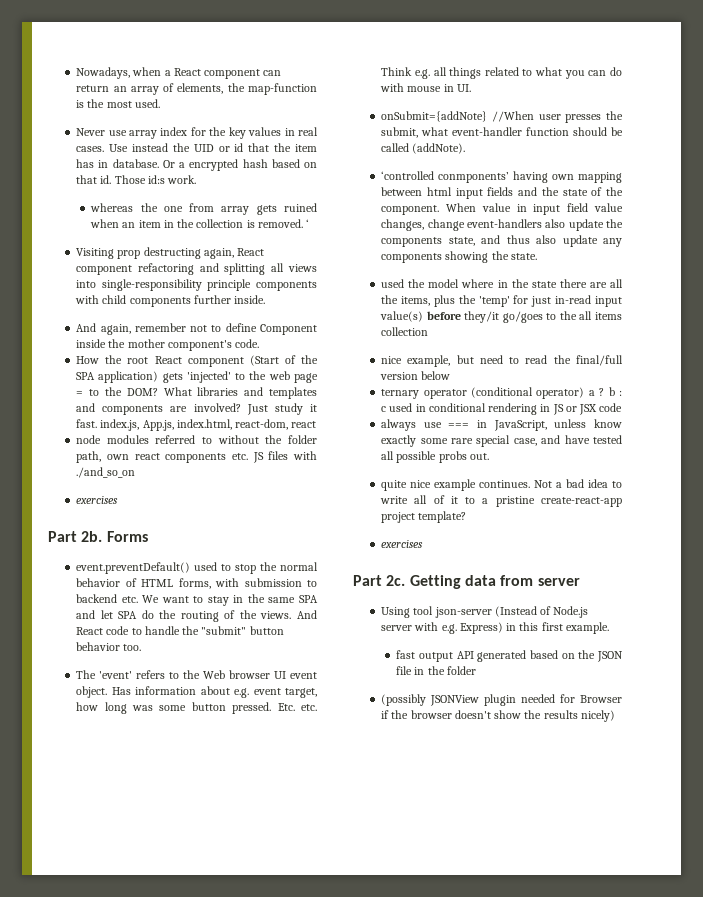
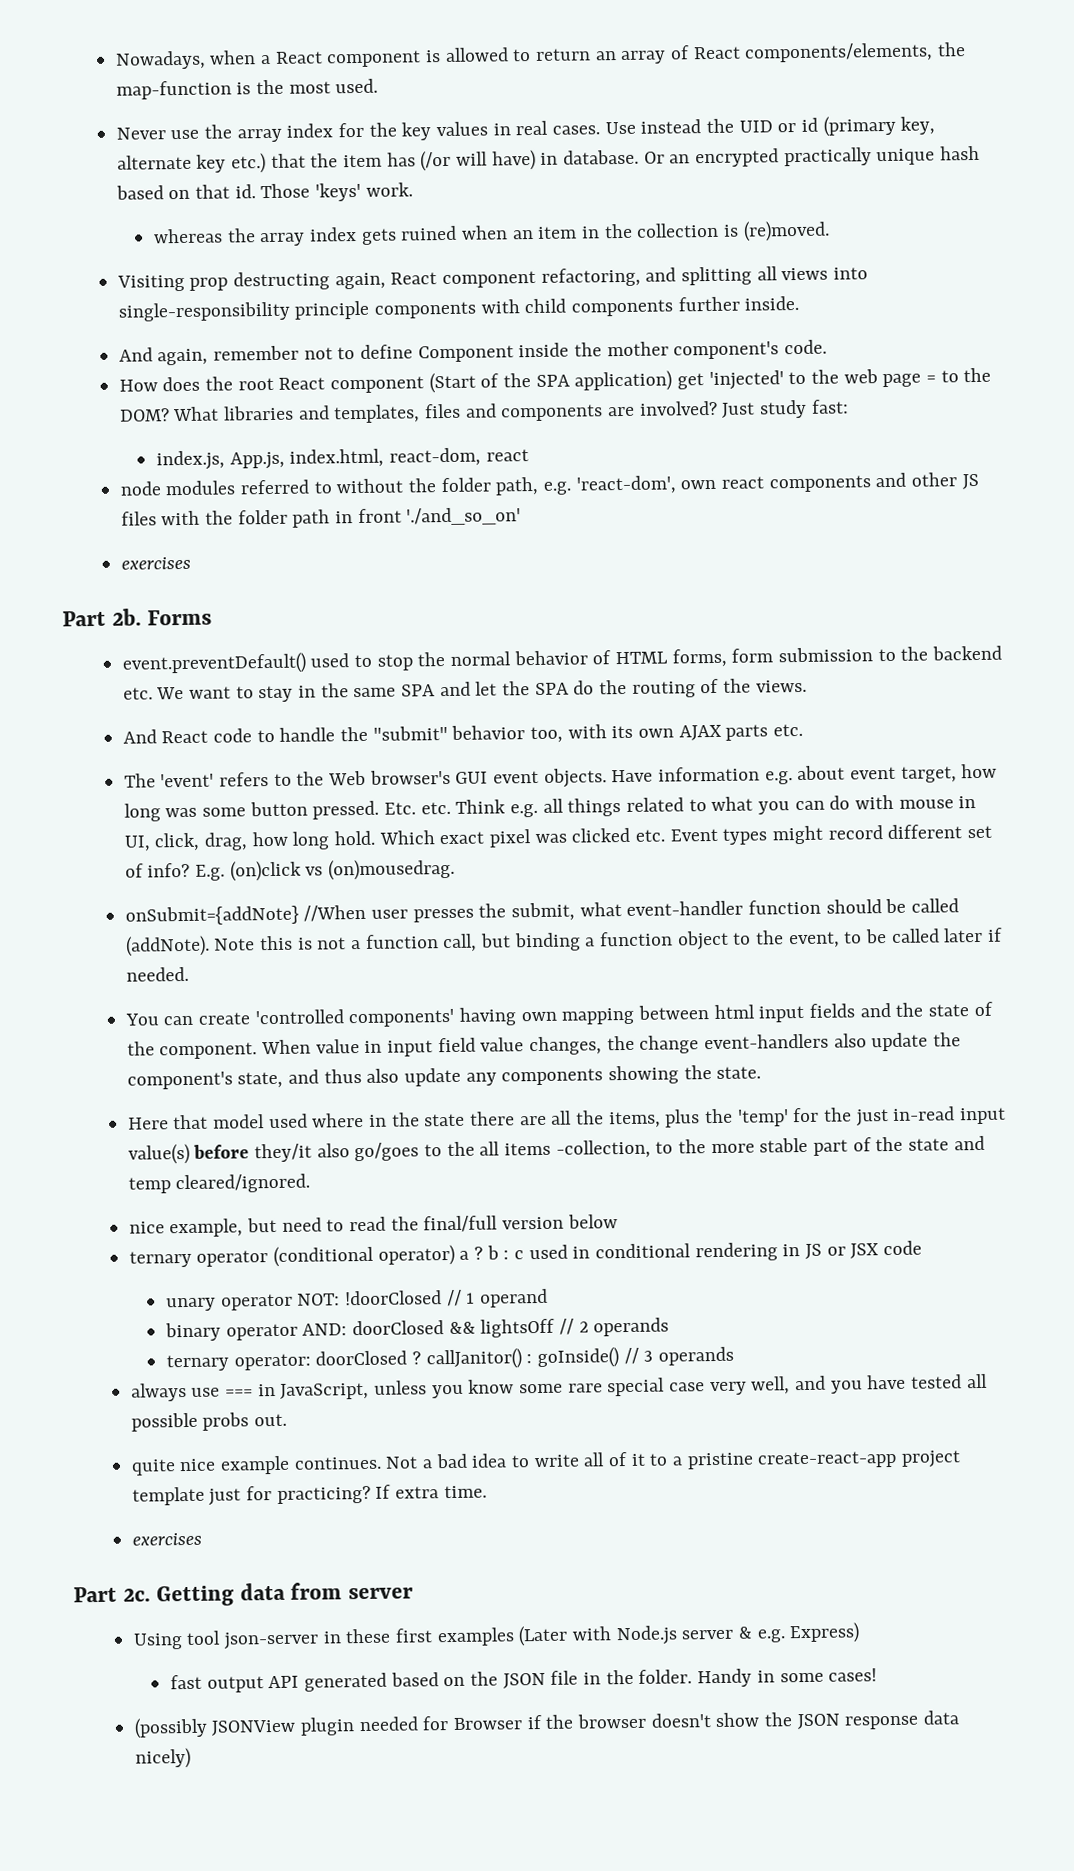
[263,70,282,76] can -> [424,47,532,63] is allowed to
[177,83,224,94] elements, -> [692,42,934,63] React components/elements,
(127, 133) none -> [203,124,232,139] the
[248,143,317,152] [76,159,239,171] that the item has in database. Or a encrypted -> [822,115,936,137] [116,147,936,174] (primary key, alternate key etc.) that the item has (/or will have) in database. Or an encrypted practically unique
[147,175,165,184] id:s -> [314,182,361,202] 'keys'
[163,203,250,215] one from array -> [260,226,358,247] array index
[257,219,310,228] removed. ‘ -> [742,220,830,242] (re)moved.
[137,263,194,275] refactoring -> [540,267,641,287] refactoring,
(100, 360) none -> [162,376,201,392] does
[162,373,183,383] gets -> [676,373,704,390] get
[269,387,317,399] templates -> [333,403,461,424] templates, files
[310,404,317,412] [76,419,98,428] it fast. -> [810,399,849,414] fast: //
(102, 457) none -> [542,475,676,495] e.g. 'react-dom',
[231,453,248,460] etc. -> [875,472,957,488] and other
[76,467,136,478] ./and_so_on -> [204,507,522,528] the folder path in front './and_so_on'
[215,578,240,587] with -> [731,648,774,663] form
(317, 583) none -> [900,646,929,661] the
(113, 614) none -> [501,681,530,696] the
(292, 615) none -> (807, 686) //
[249,626,284,635] [76,642,142,651] button behavior too. -> [451,723,803,744] behavior too, with its own AJAX parts etc.
[229,670,317,679] [76,686,250,698] browser UI event object. Has information about e.g. -> [369,765,846,788] browser's GUI event objects. Have information e.g. about
[456,84,471,92] UI. -> [123,824,993,852] [124,858,455,882] UI, click, drag, how long hold. Which exact pixel was clicked etc. Event types might record different set of info? E.g. (on)click vs (on)mousedrag.
[381,171,510,183] // ‘controlled conmponents’ -> [214,927,1004,953] [125,966,189,982] [124,1008,456,1028] Note this is not a function call, but binding a function object to the event, to be called later if needed. // You can create 'controlled components'
(425, 225) none -> [606,1035,635,1051] the
[381,237,443,247] components -> [126,1071,233,1090] component's
[381,279,460,288] used the model -> [127,1113,308,1130] Here that model used
(529, 299) none -> [823,1107,853,1122] the
(500, 317) none -> [316,1143,350,1158] also
[381,327,429,336] collection -> [555,1135,985,1159] [127,1173,311,1194] -collection, to the more stable part of the state and temp cleared/ignored.
(623, 407) none -> [166,1288,549,1312] [165,1317,670,1342] [166,1346,735,1372] // unary operator NOT: !doorClosed // 1 operand // binary operator AND: doorClosed && lightsOff // 2 operands // ternary operator: doorClosed ? callJanitor() : goInside() // 3 operands
[594,419,622,428] [381,435,417,447] know exactly -> [431,1379,515,1399] you know
[513,435,561,446] case, and -> [668,1375,863,1396] case very well, and you
[418,511,467,523] template? -> [131,1484,487,1506] template just for practicing? If extra time.
[494,606,552,617] (Instead of -> [322,1625,611,1647] in these first examples (Later with
[414,622,439,631] with -> [737,1626,752,1639] &
[506,622,609,634] in this first example. -> (861, 1633) none
[446,666,476,675] folder -> [638,1668,878,1688] folder. Handy in some cases!
[543,710,578,719] results -> [796,1710,959,1730] JSON response data

